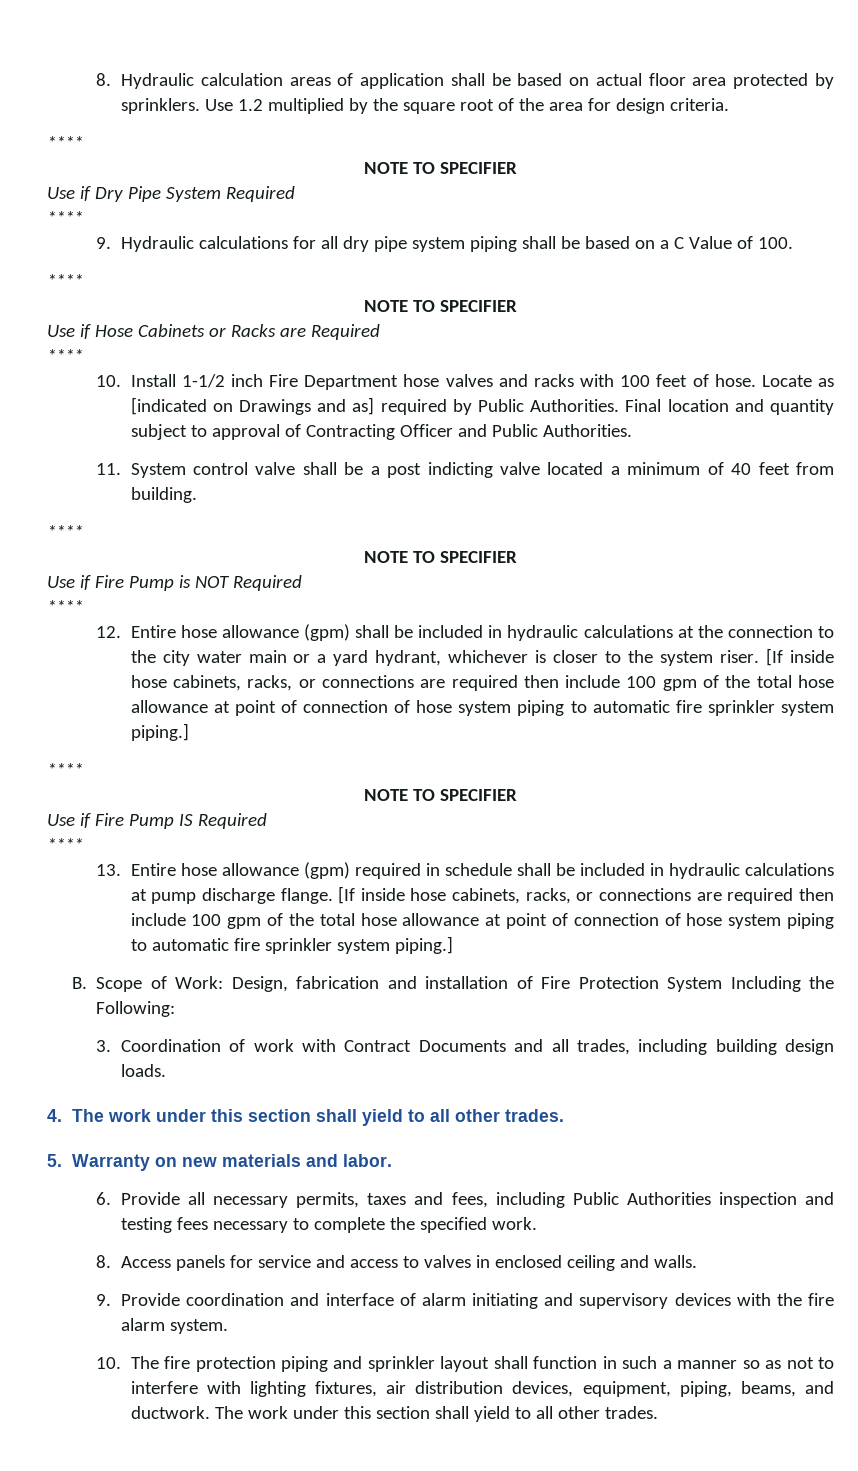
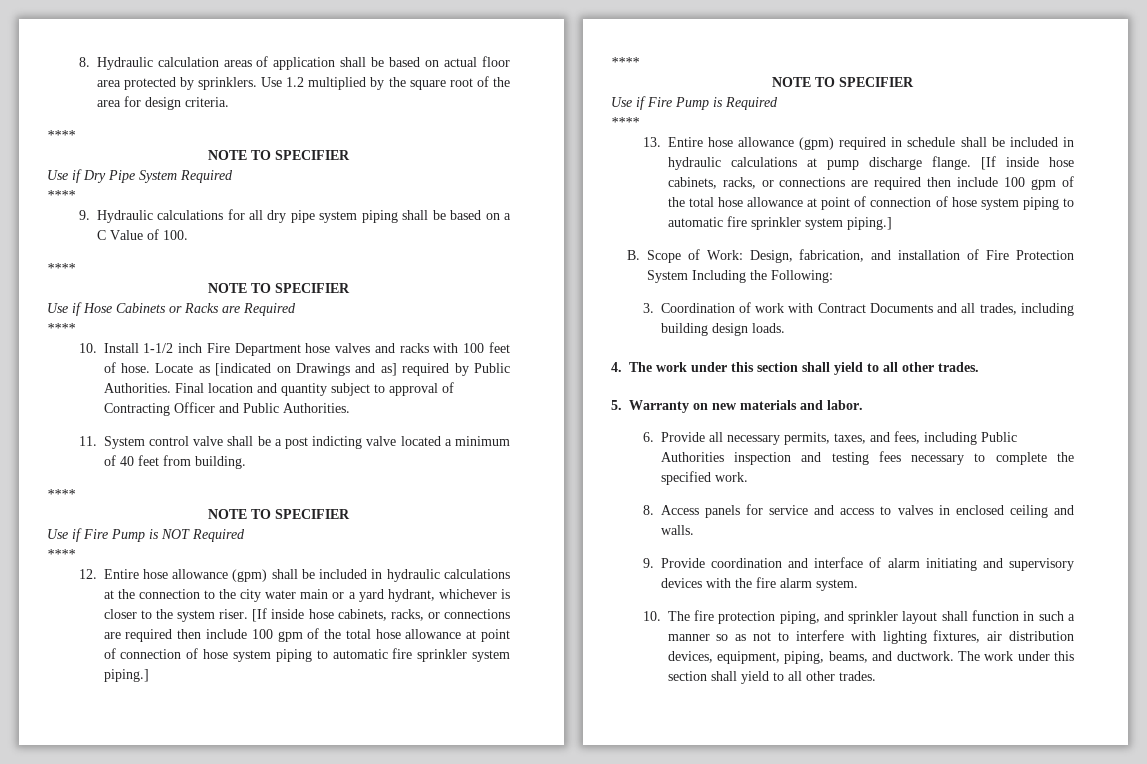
[178,814,193,826] IS -> [713,97,723,107] is
[296,976,380,989] fabrication -> [799,249,865,262] fabrication,
[367,1193,407,1205] taxes -> [833,433,866,444] taxes,
[281,1356,329,1372] piping -> [779,611,820,624] piping,

